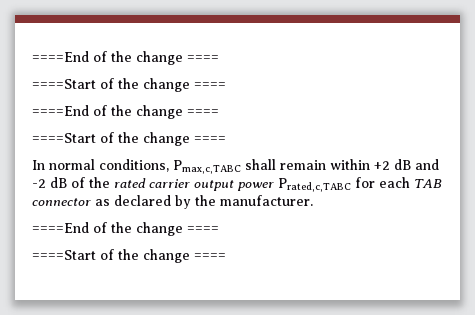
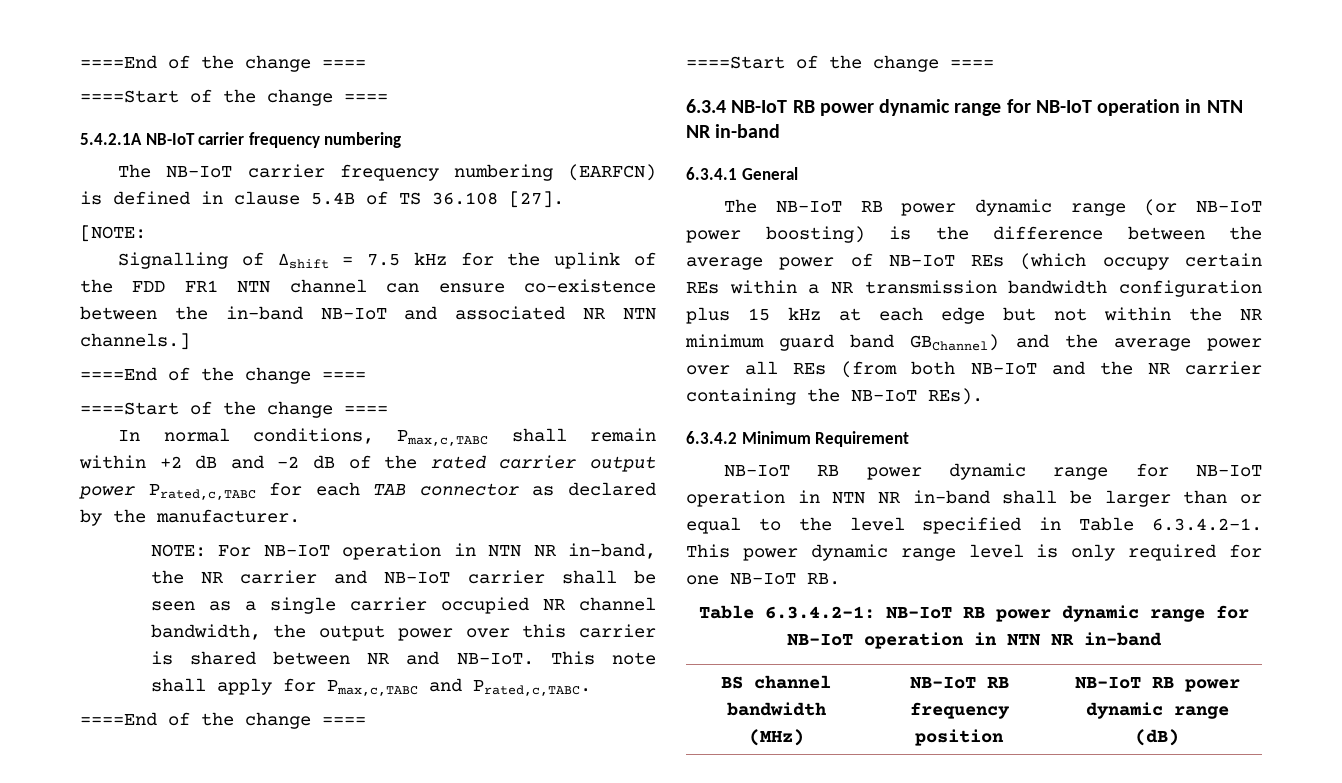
(226, 85) none -> [80,132,402,148] [118,164,656,181] [80,191,564,208] [80,225,146,242] [118,252,656,269] [80,279,656,293] [80,306,656,320] [80,333,190,350] // 5.4.2.1A NB-IoT carrier frequency numbering // The NB-IoT carrier frequency numbering (EARFCN) is defined in clause 5.4B of TS 36.108 [27]. // [NOTE: // Signalling of Δshift = 7.5 kHz for the uplink of the FDD FR1 NTN channel can ensure co-existence between the in-band NB-IoT and associated NR NTN channels.]
(313, 200) none -> [150,543,656,560] [150,570,657,584] [150,597,657,614] [150,624,656,641] [150,651,656,665] [150,678,591,696] // NOTE: For NB-IoT operation in NTN NR in-band, the NR carrier and NB-IoT carrier shall be seen as a single carrier occupied NR channel bandwidth, the output power over this carrier is shared between NR and NB-IoT. This note shall apply for Pmax,c,TABC and Prated,c,TABC.
(226, 256) none -> [686,99,1243,116] [686,124,781,138] [686,167,798,180] [724,199,1262,216] [686,226,1262,243] [686,253,1262,270] [686,280,1262,297] [686,307,1263,324] [685,334,1262,351] [686,361,1262,378] [686,388,983,405] [686,431,910,447] [724,463,1262,480] [686,490,1262,507] [686,517,1262,534] [686,544,1262,561] [686,573,840,585] [699,605,1249,622] [787,632,1162,649] [721,675,831,689] [726,702,827,716] [748,729,804,746] [909,677,1009,689] [909,702,1010,719] [915,729,1004,746] [1074,677,1240,692] [1085,702,1229,719] [1135,729,1179,746] // 6.3.4 NB-IoT RB power dynamic range for NB-IoT operation in NTN NR in-band // 6.3.4.1 General // The NB-IoT RB power dynamic range (or NB-IoT power boosting) is the difference between the average power of NB-IoT REs (which occupy certain REs within a NR transmission bandwidth configuration plus 15 kHz at each edge but not within the NR minimum guard band GBChannel) and the average power over all REs (from both NB-IoT and the NR carrier containing the NB-IoT REs). // 6.3.4.2 Minimum Requirement // NB-IoT RB power dynamic range for NB-IoT operation in NTN NR in-band shall be larger than or equal to the level specified in Table 6.3.4.2-1. This power dynamic range level is only required for one NB-IoT RB. // Table 6.3.4.2-1: NB-IoT RB power dynamic range for NB-IoT operation in NTN NR in-band // BS channel bandwidth (MHz) | NB-IoT RB frequency position | NB-IoT RB power dynamic range (dB)

